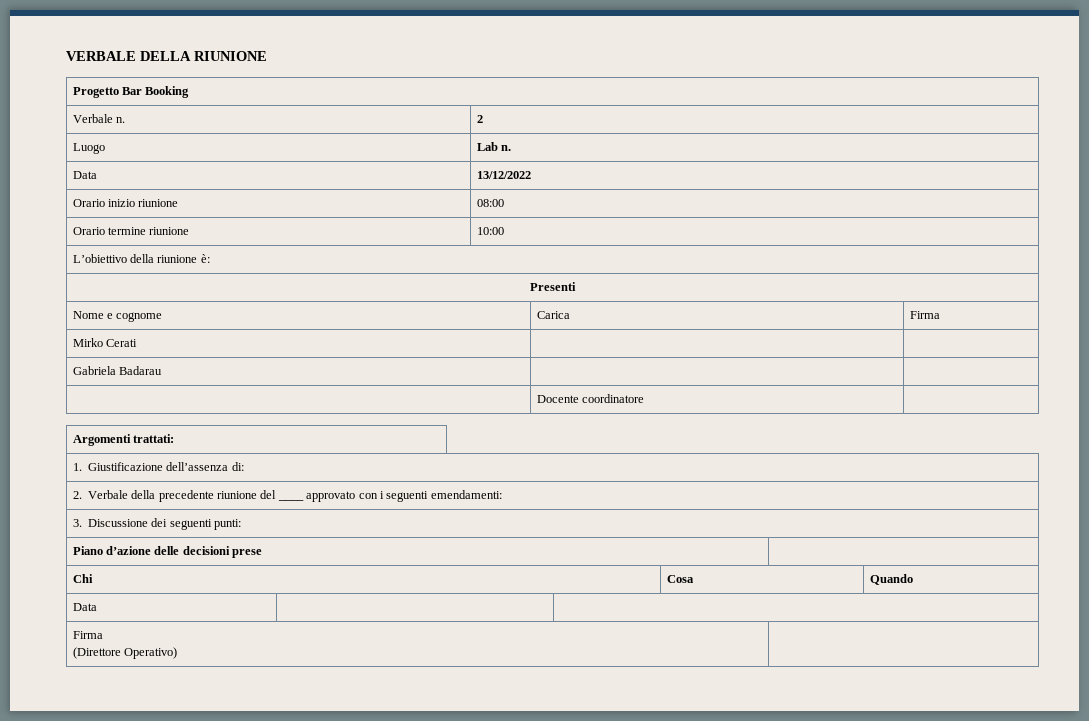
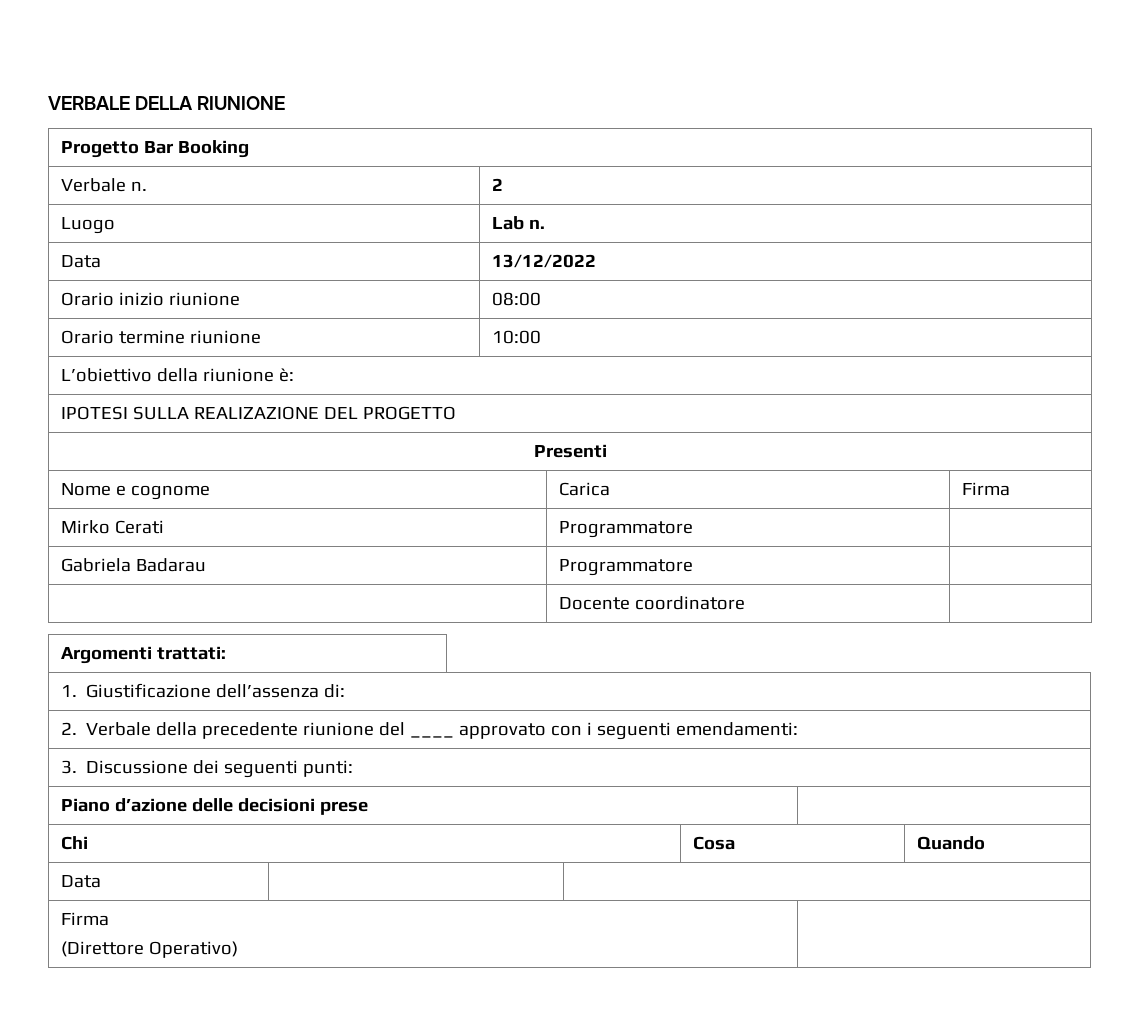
(210, 258) none -> [61,406,457,420] // IPOTESI SULLA REALIZAZIONE DEL PROGETTO
(138, 343) none -> [559,521,694,538] Programmatore
(163, 370) none -> [559,559,694,576] Programmatore

